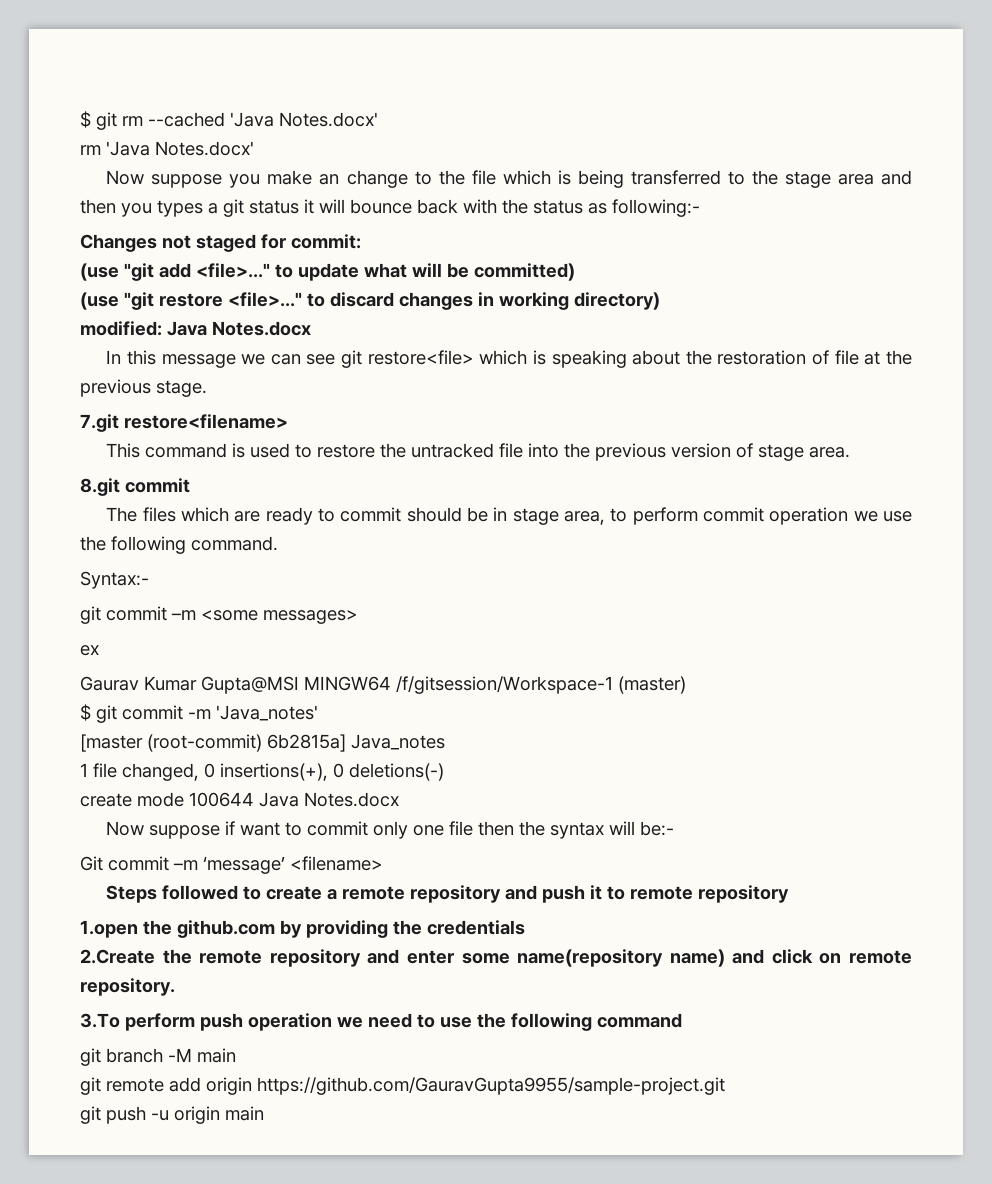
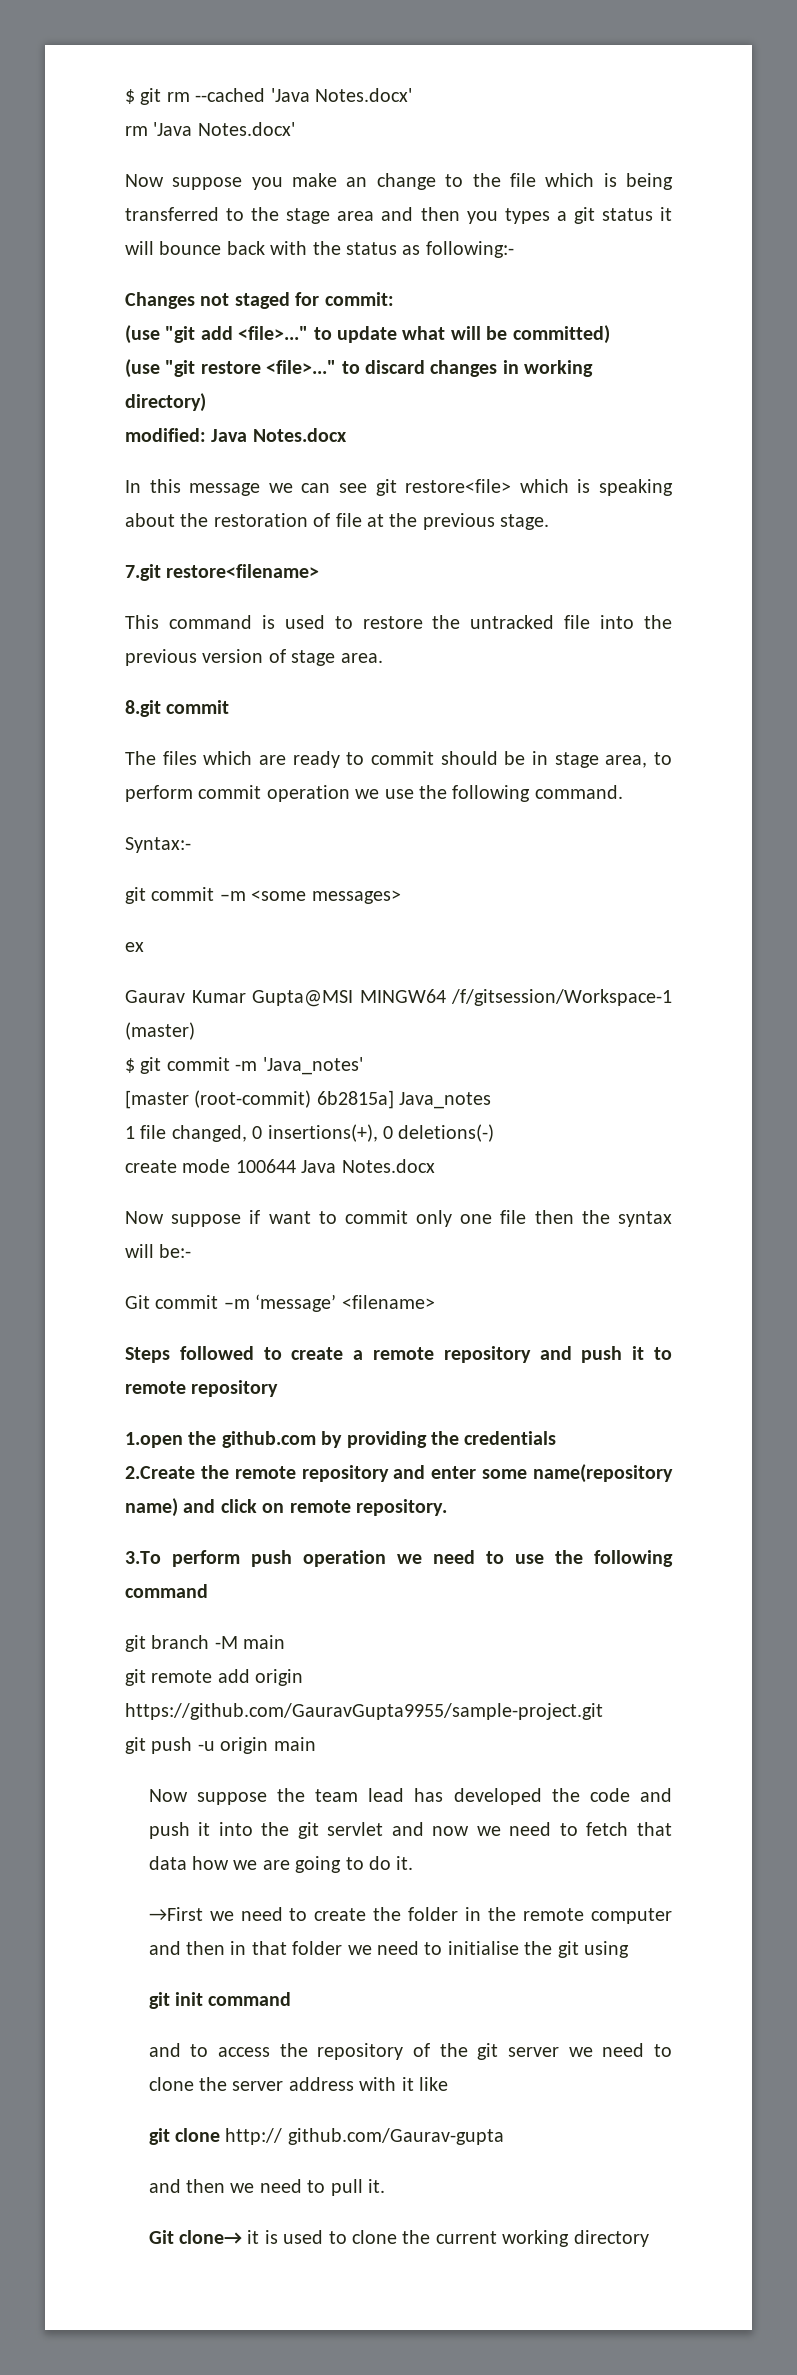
(264, 1113) none -> [148,1788,672,1805] [148,1822,672,1839] [148,1856,414,1873] [148,1907,672,1924] [148,1941,630,1958] [148,1992,292,2009] [148,2043,672,2060] [148,2077,449,2091] [148,2128,504,2145] [148,2179,386,2196] [148,2230,649,2247] // Now suppose the team lead has developed the code and push it into the git servlet and now we need to fetch that data how we are going to do it. // →First we need to create the folder in the remote computer and then in that folder we need to initialise the git using // git init command // and to access the repository of the git server we need to clone the server address with it like // git clone http:// github.com/Gaurav-gupta // and then we need to pull it. // Git clone→ it is used to clone the current working directory

